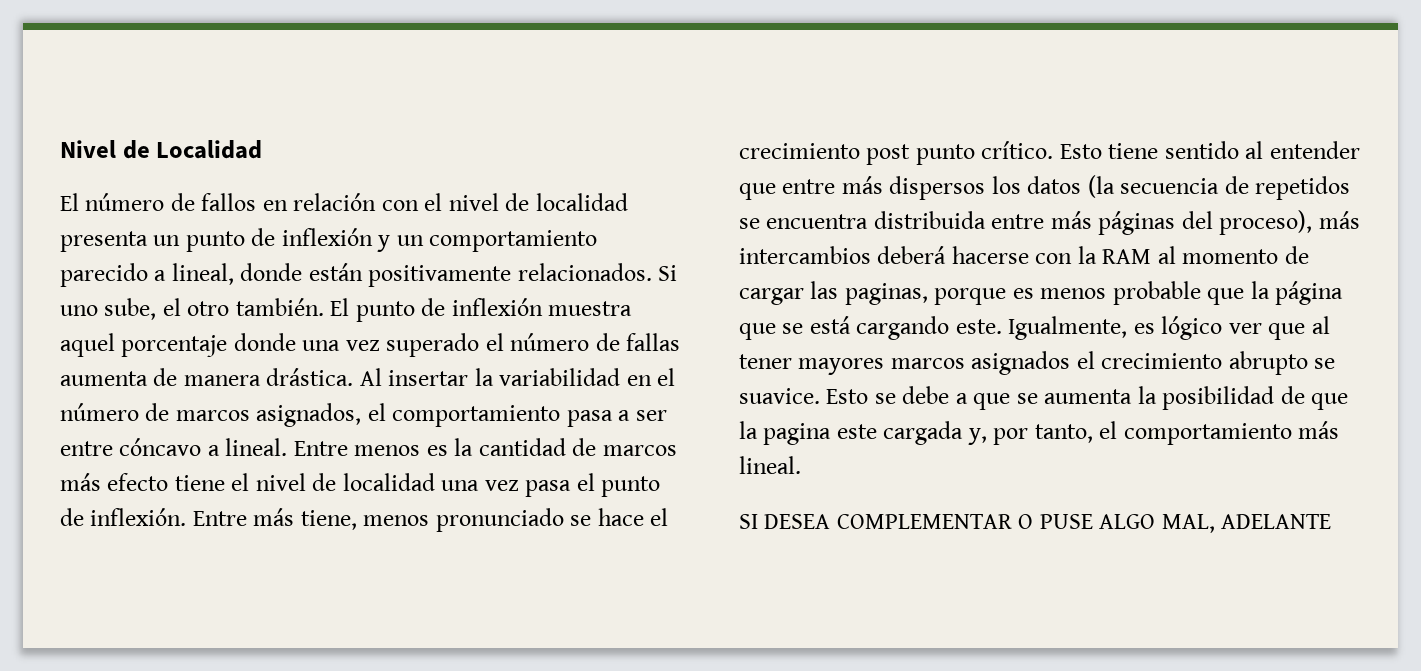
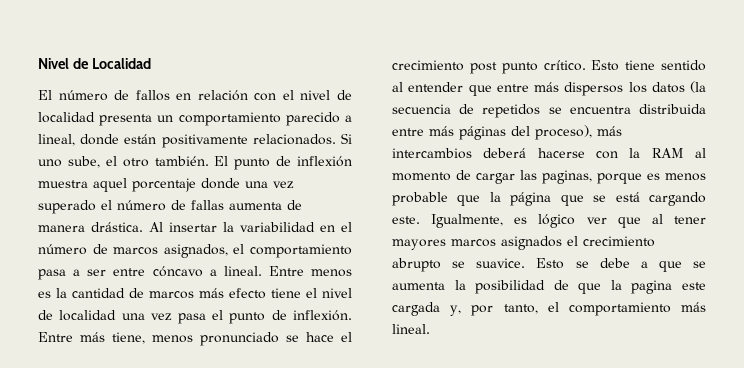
[185,228,424,252] punto de inflexión y un -> (174, 118) none
[739,514,1332,533] // SI DESEA COMPLEMENTAR O PUSE ALGO MAL, ADELANTE -> (430, 329) none

